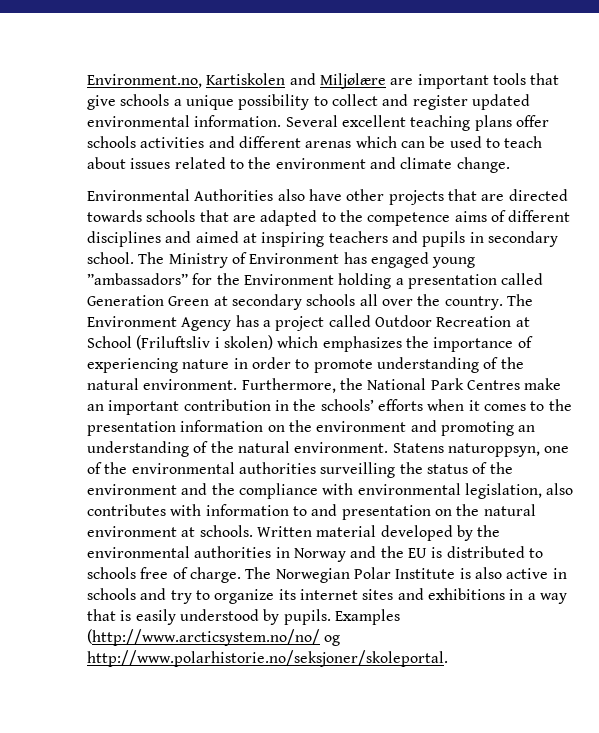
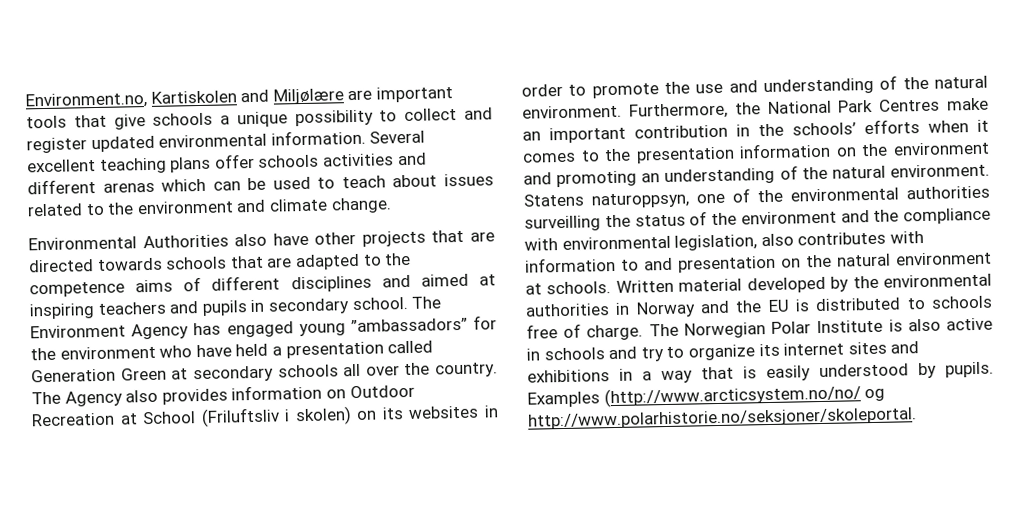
[168,252,340,268] Ministry of Environment -> [30,323,190,340] Environment Agency
[243,273,392,289] Environment holding -> [59,343,269,360] environment who have held
[87,315,371,331] Environment Agency has a project called -> [64,384,346,407] Agency also provides information on
[277,336,533,352] [87,358,230,373] which emphasizes the importance of experiencing nature -> [356,405,480,420] on its websites
(373, 366) none -> [664,80,758,94] the use and

